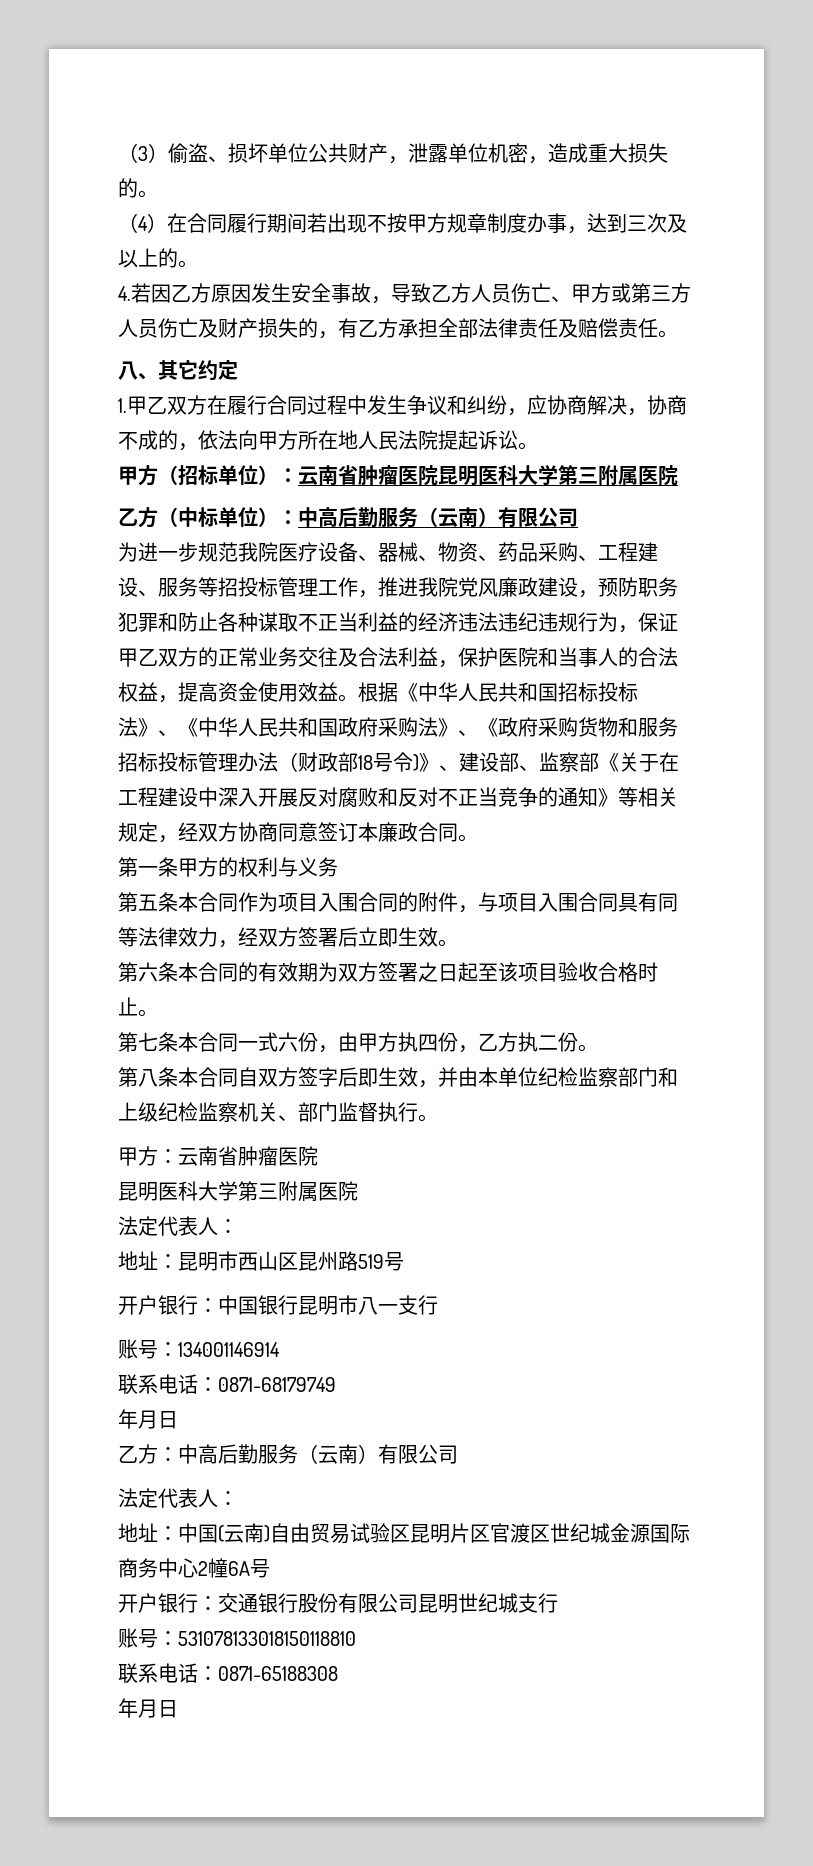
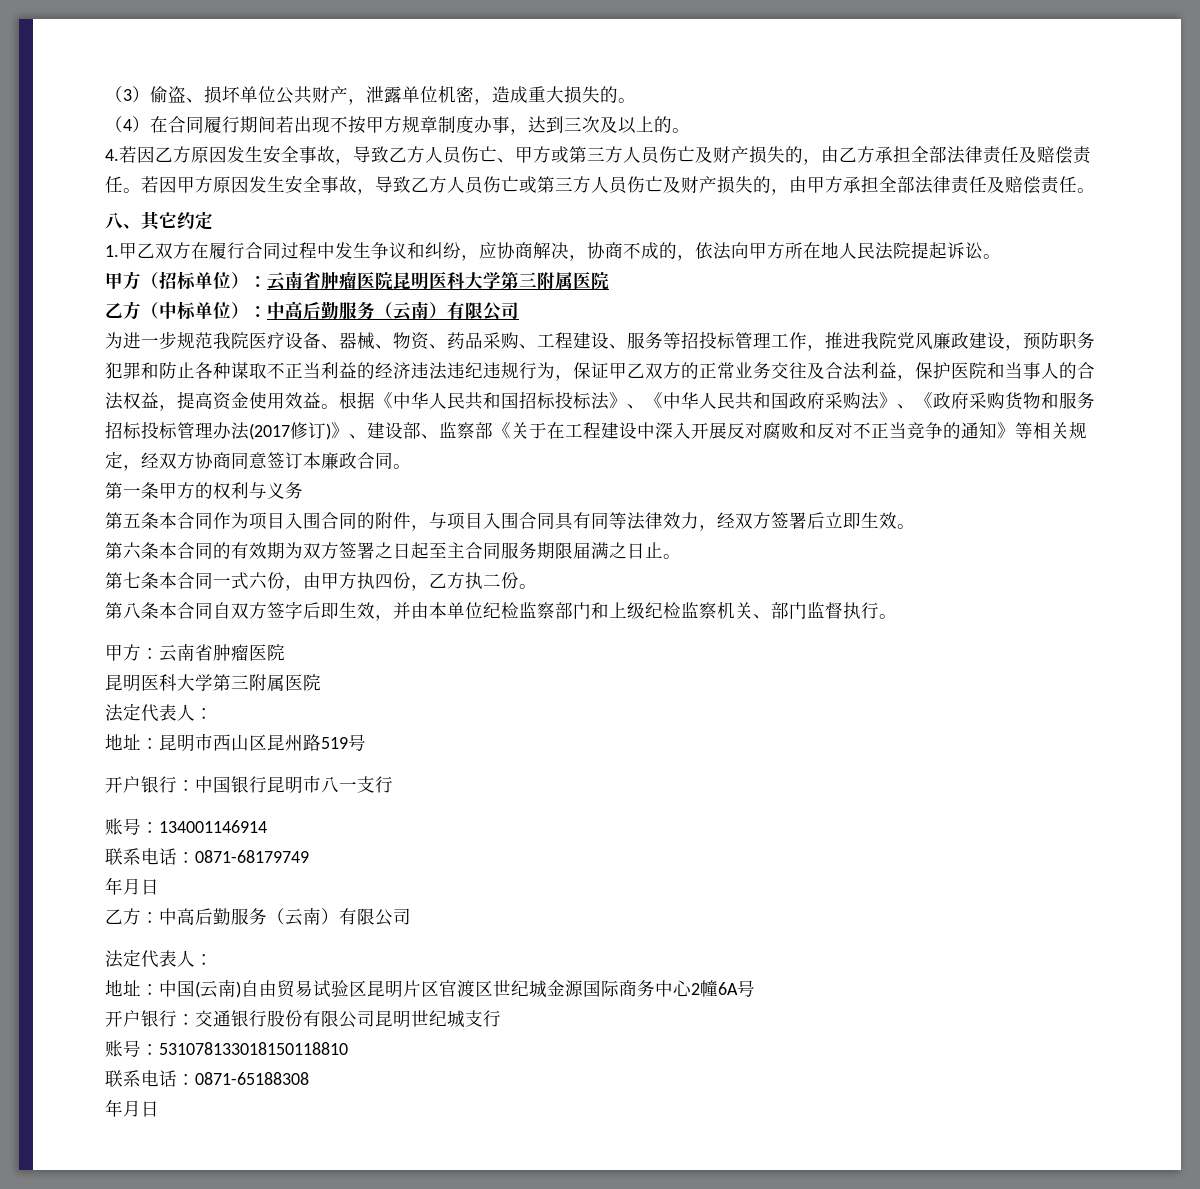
[338,318,358,338] 有 -> [821,146,839,163] 由
(678, 334) none -> [141,175,1095,195] 若因甲方原因发生安全事故，导致乙方人员伤亡或第三方人员伤亡及财产损失的，由甲方承担全部法律责任及赔偿责任。
[278,752,413,772] （财政部18号令 -> [249,422,326,440] (2017修订
[498,962,658,982] 该项目验收合格时 -> [447,542,645,559] 主合同服务期限届满之日

